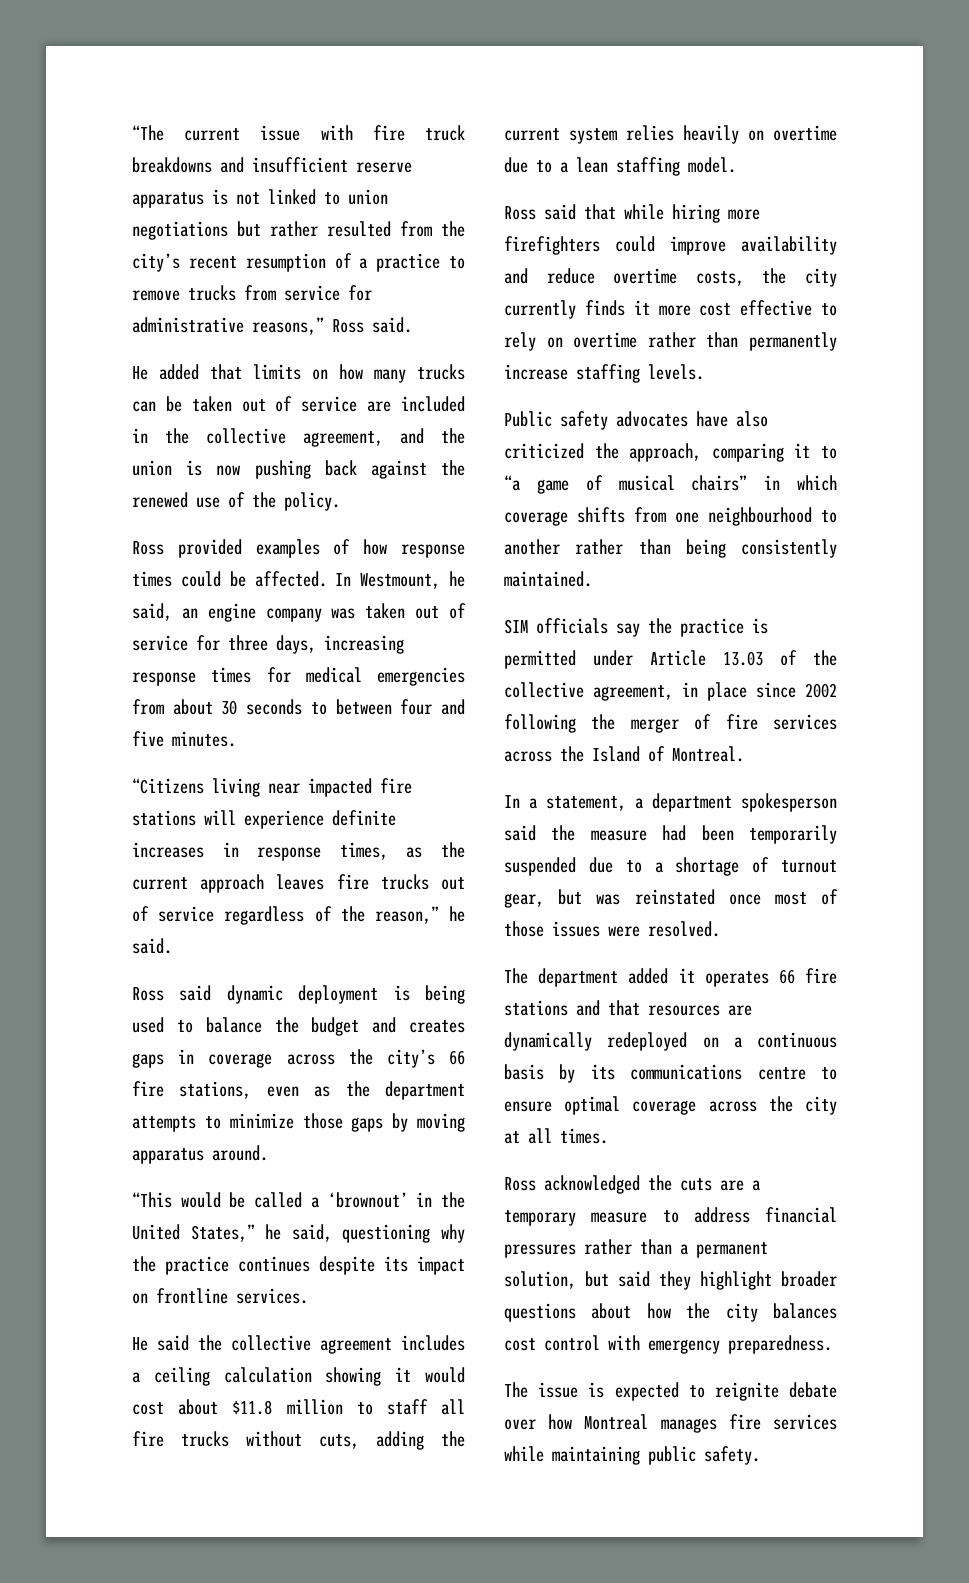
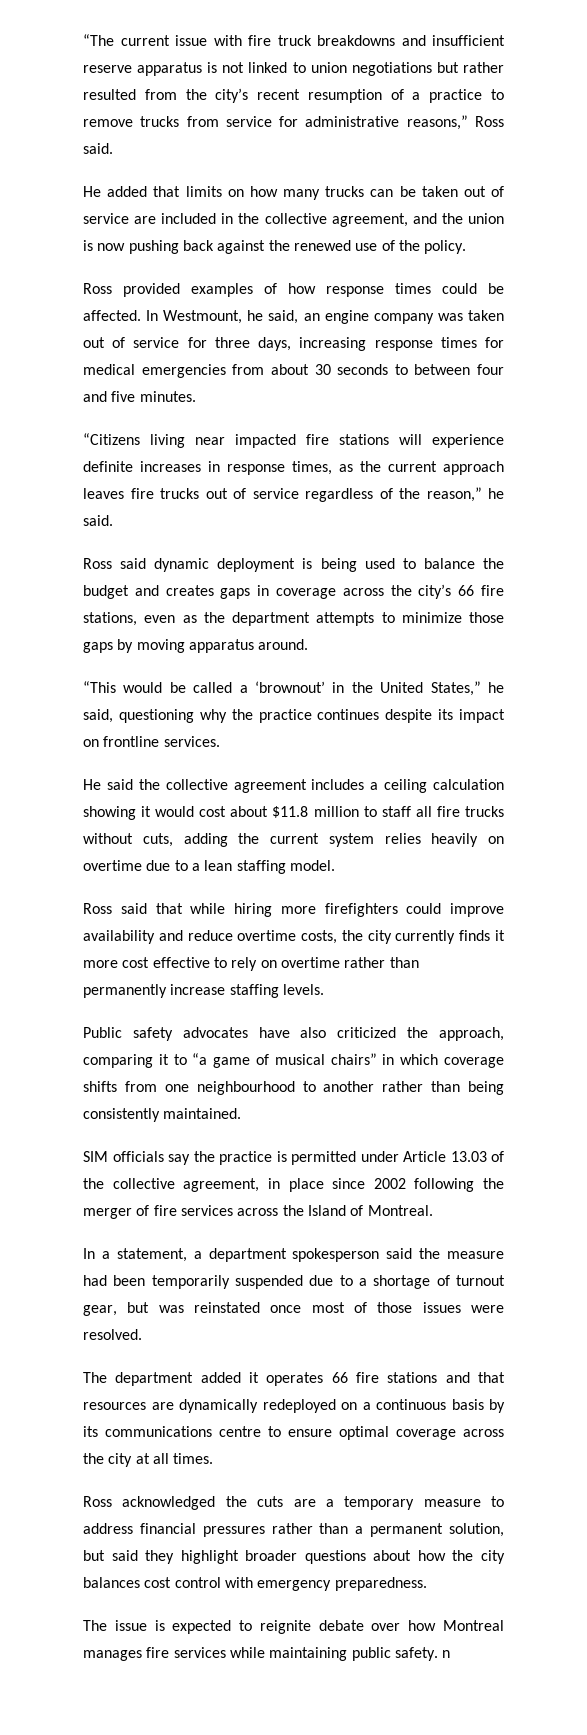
(760, 1455) none -> [442,1650,451,1658] n

